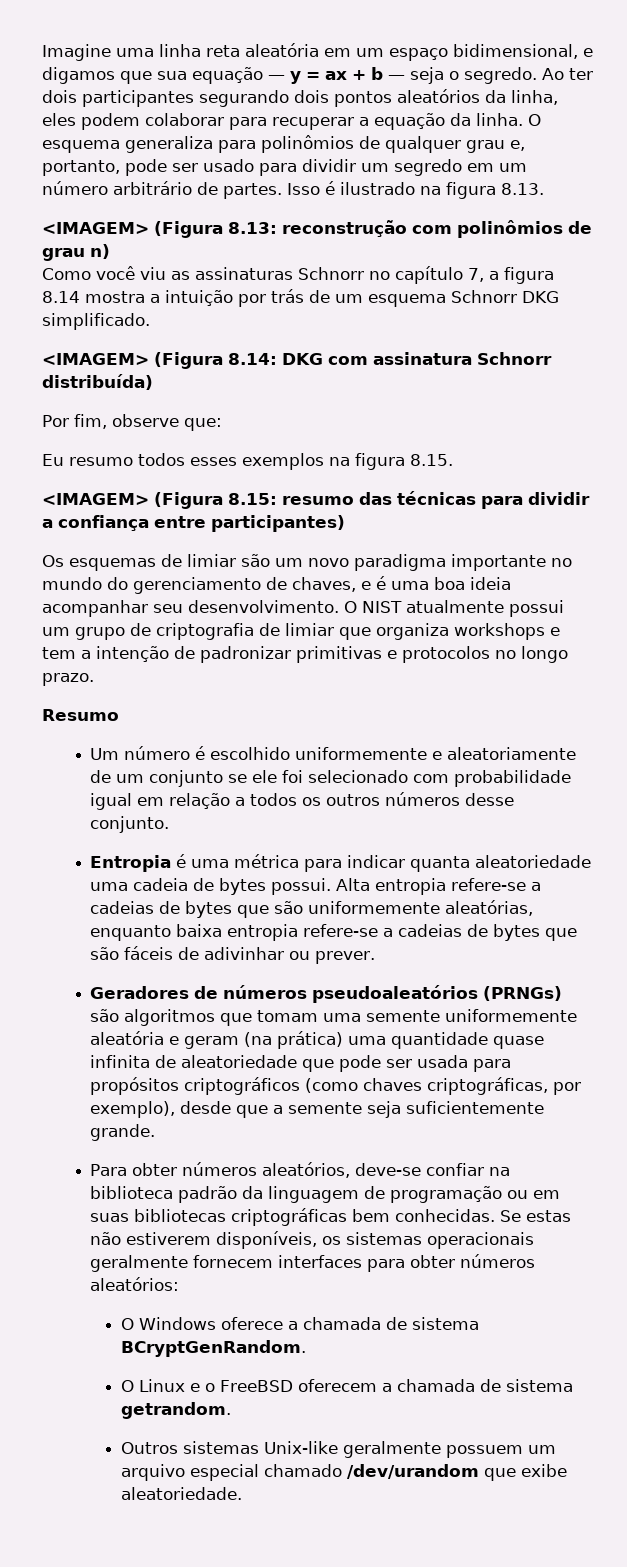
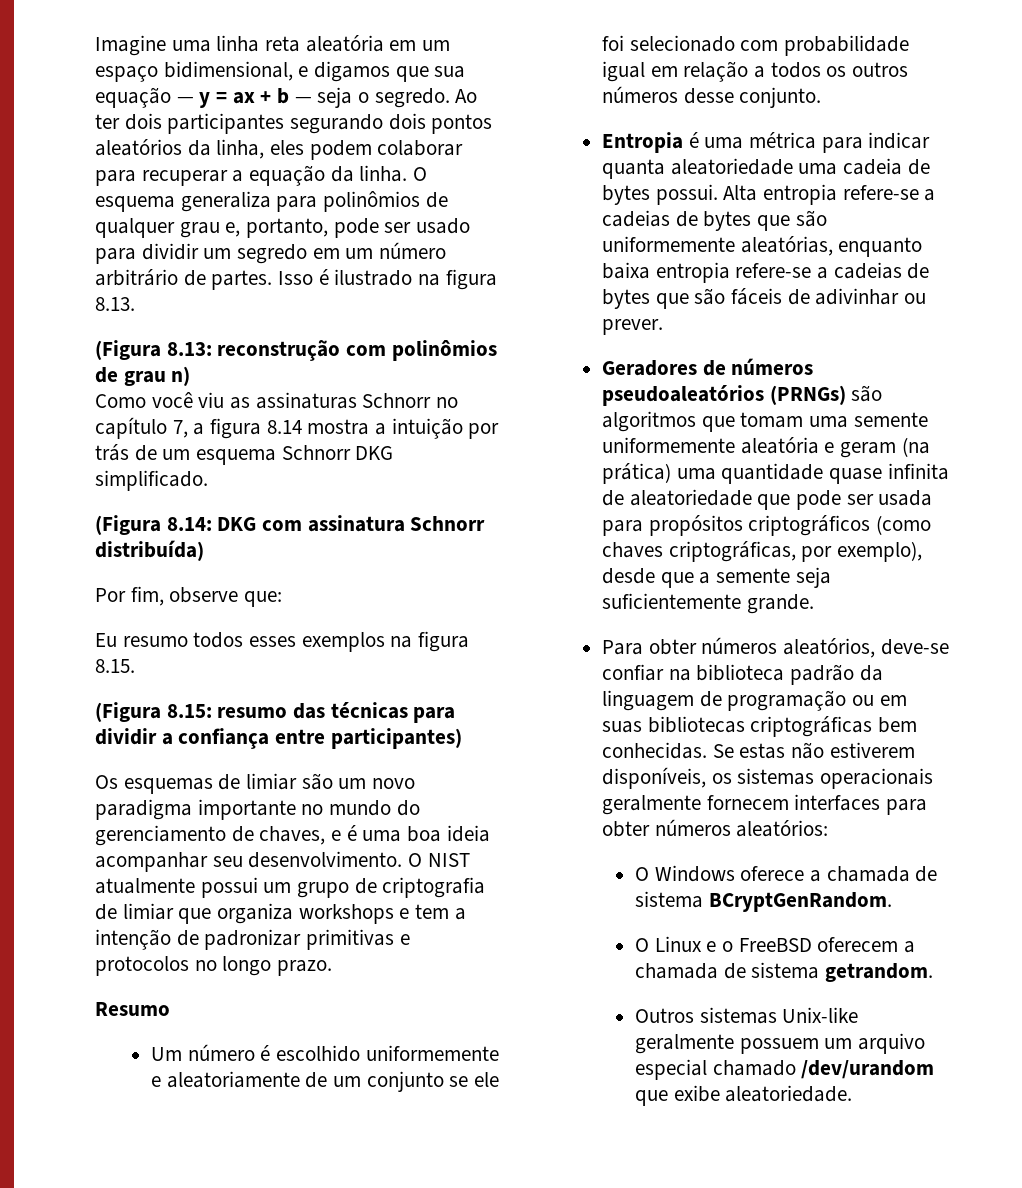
[42,222,149,234] <IMAGEM> -> (135, 304) none
[42,353,149,365] <IMAGEM> -> (208, 480) none
[42,493,149,505] <IMAGEM> -> (135, 666) none

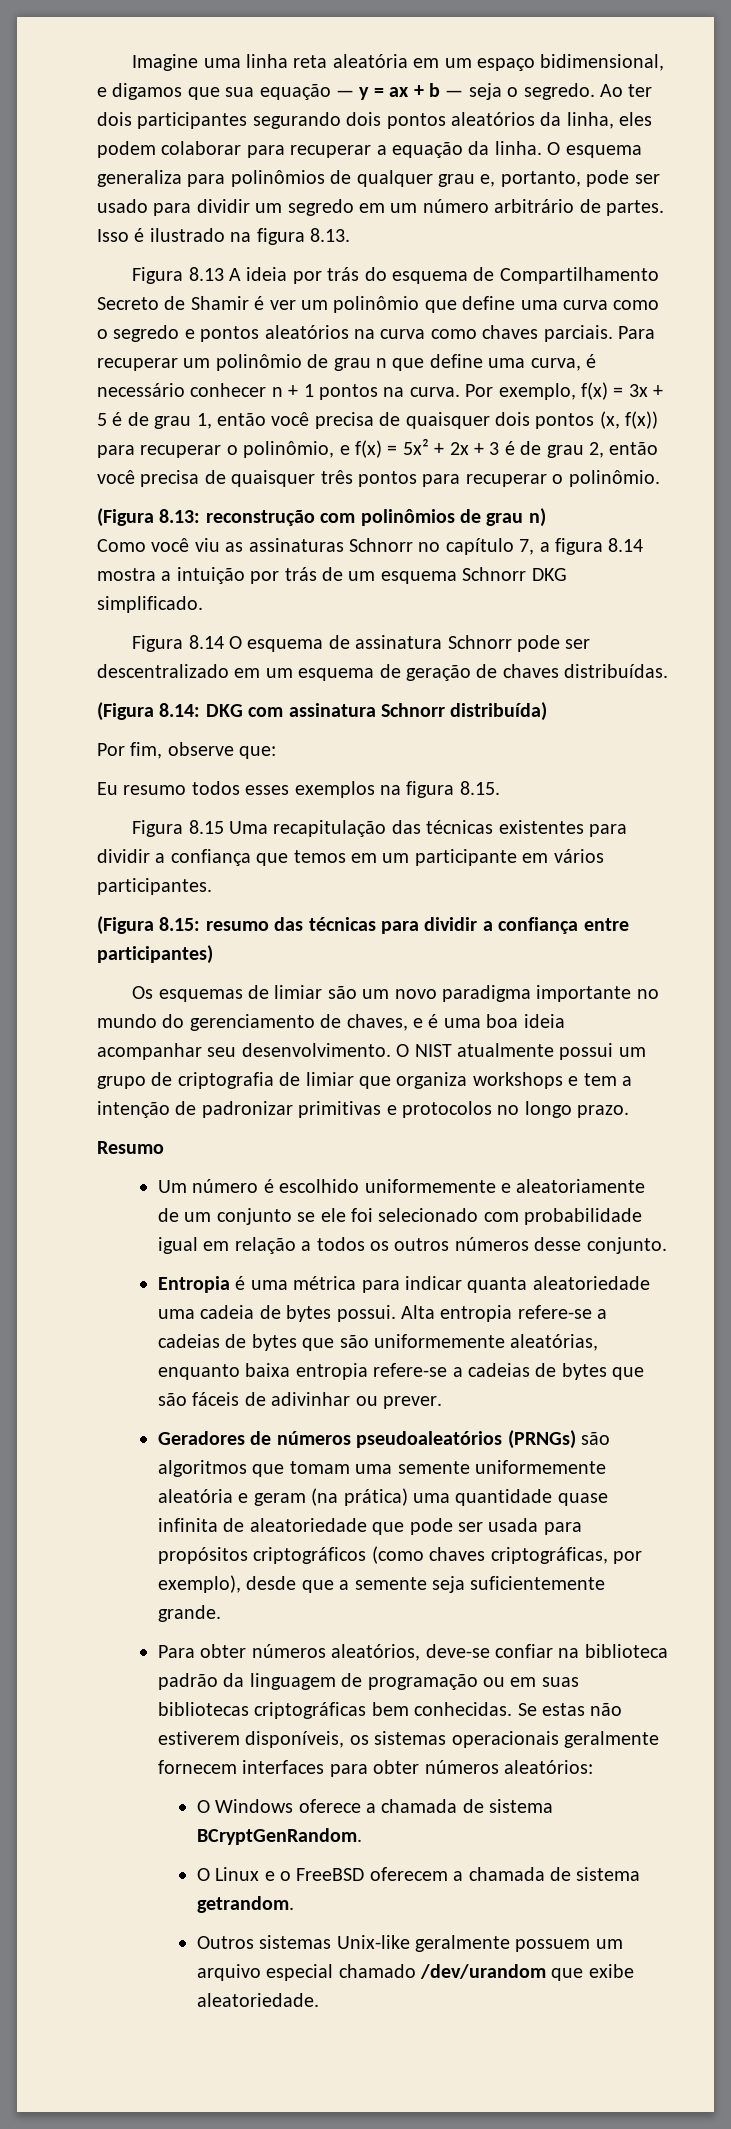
(135, 304) none -> [132,267,659,284] [97,296,660,313] [97,325,655,342] [97,354,596,371] [97,382,664,400] [97,411,659,429] [97,438,659,458] [97,470,660,487] // Figura 8.13 A ideia por trás do esquema de Compartilhamento Secreto de Shamir é ver um polinômio que define uma curva como o segredo e pontos aleatórios na curva como chaves parciais. Para recuperar um polinômio de grau n que define uma curva, é necessário conhecer n + 1 pontos na curva. Por exemplo, f(x) = 3x + 5 é de grau 1, então você precisa de quaisquer dois pontos (x, f(x)) para recuperar o polinômio, e f(x) = 5x² + 2x + 3 é de grau 2, então você precisa de quaisquer três pontos para recuperar o polinômio.
(208, 480) none -> [132,635,591,652] [97,664,669,681] // Figura 8.14 O esquema de assinatura Schnorr pode ser descentralizado em um esquema de geração de chaves distribuídas.
(135, 666) none -> [132,820,628,837] [97,849,604,866] [97,878,212,895] // Figura 8.15 Uma recapitulação das técnicas existentes para dividir a confiança que temos em um participante em vários participantes.

